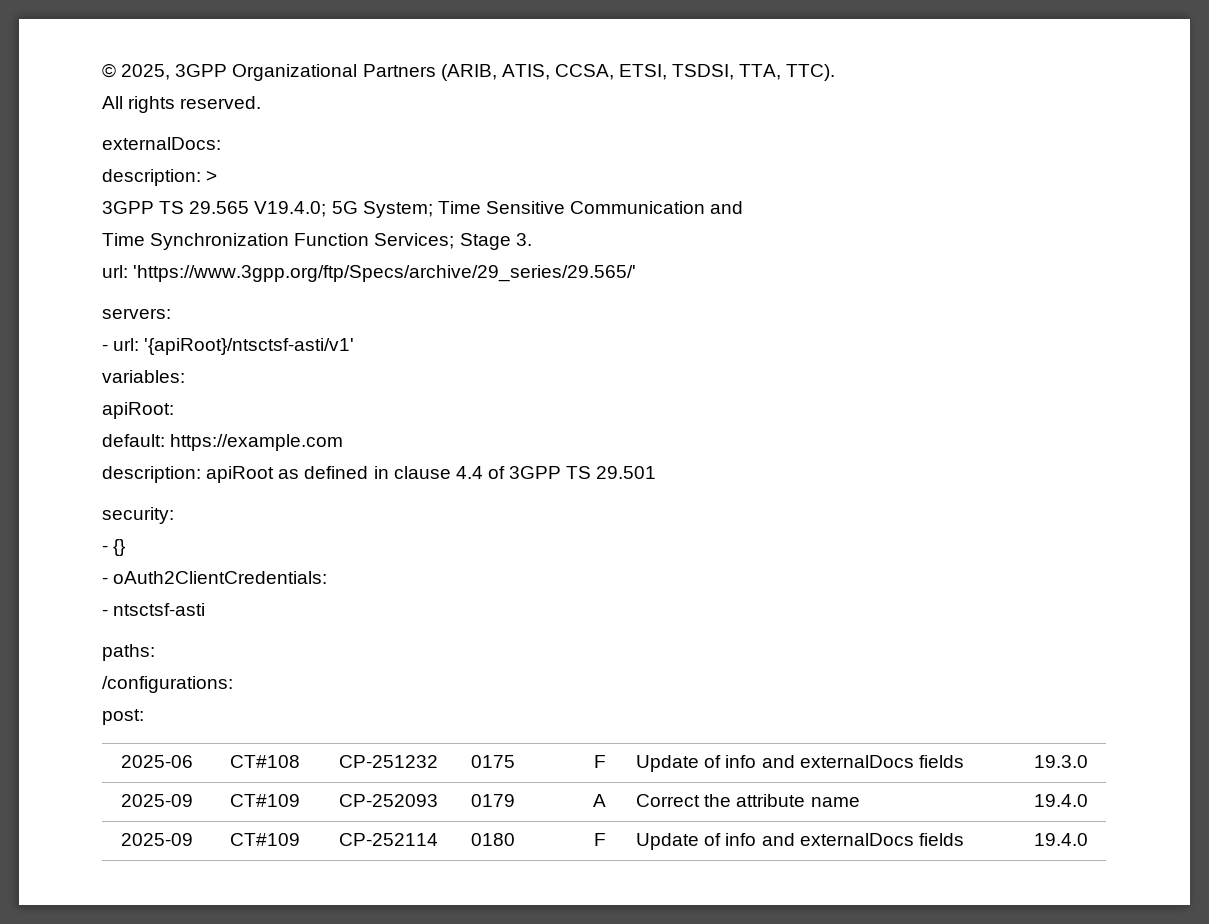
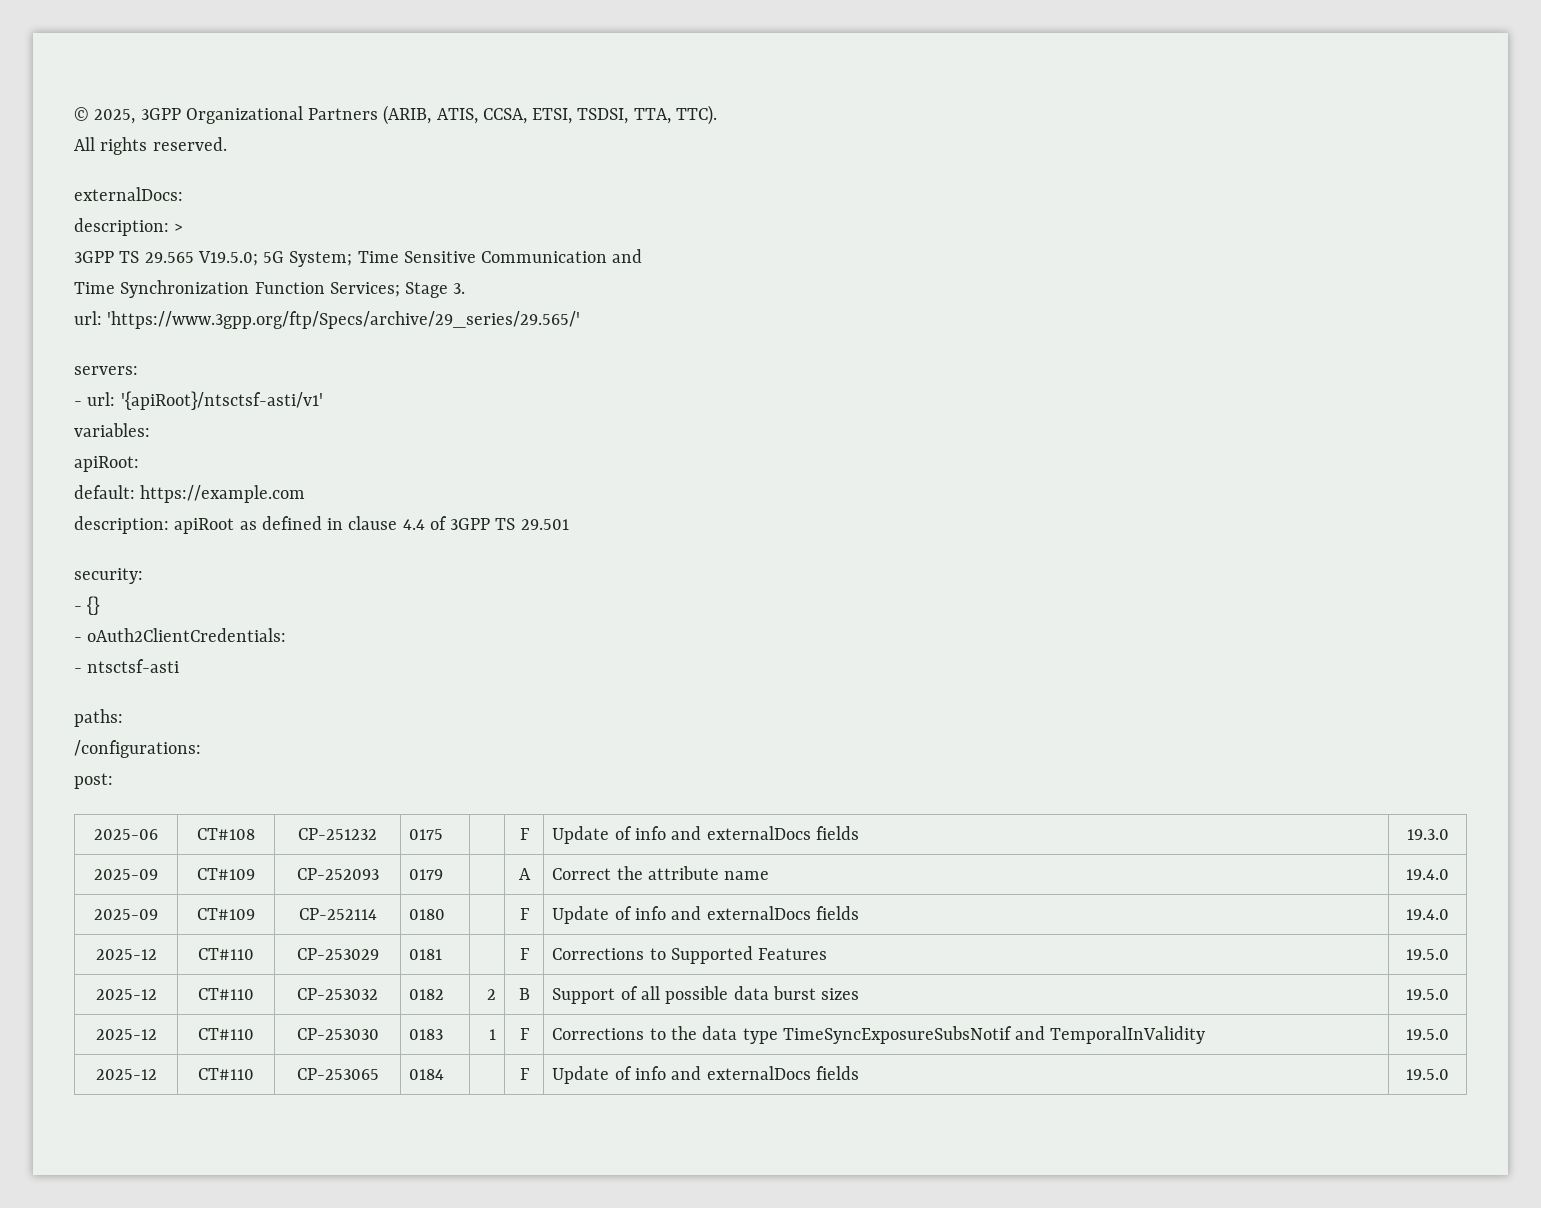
[254,201,327,217] V19.4.0; -> [197,251,258,266] V19.5.0;
(1088, 839) none -> [95,949,157,960] [198,948,254,960] [296,948,379,960] [409,949,443,960] [519,948,529,960] [552,946,828,964] [1406,949,1449,960] [95,989,157,1000] [198,988,254,1000] [297,988,378,1000] [409,989,445,1000] [486,989,496,1000] [518,988,530,1000] [552,986,860,1004] [1406,989,1449,1000] [95,1029,157,1040] [198,1028,254,1040] [296,1028,379,1040] [409,1029,444,1040] [488,1029,496,1040] [519,1028,529,1040] [552,1026,1206,1044] [1406,1029,1449,1040] [95,1069,157,1080] [198,1068,254,1080] [296,1068,379,1080] [409,1069,445,1080] [519,1068,529,1080] [552,1066,859,1084] [1406,1069,1449,1080] // 2025-12 | CT#110 | CP-253029 | 0181 | | F | Corrections to Supported Features | 19.5.0 // 2025-12 | CT#110 | CP-253032 | 0182 | 2 | B | Support of all possible data burst sizes | 19.5.0 // 2025-12 | CT#110 | CP-253030 | 0183 | 1 | F | Corrections to the data type TimeSyncExposureSubsNotif and TemporalInValidity | 19.5.0 // 2025-12 | CT#110 | CP-253065 | 0184 | | F | Update of info and externalDocs fields | 19.5.0

